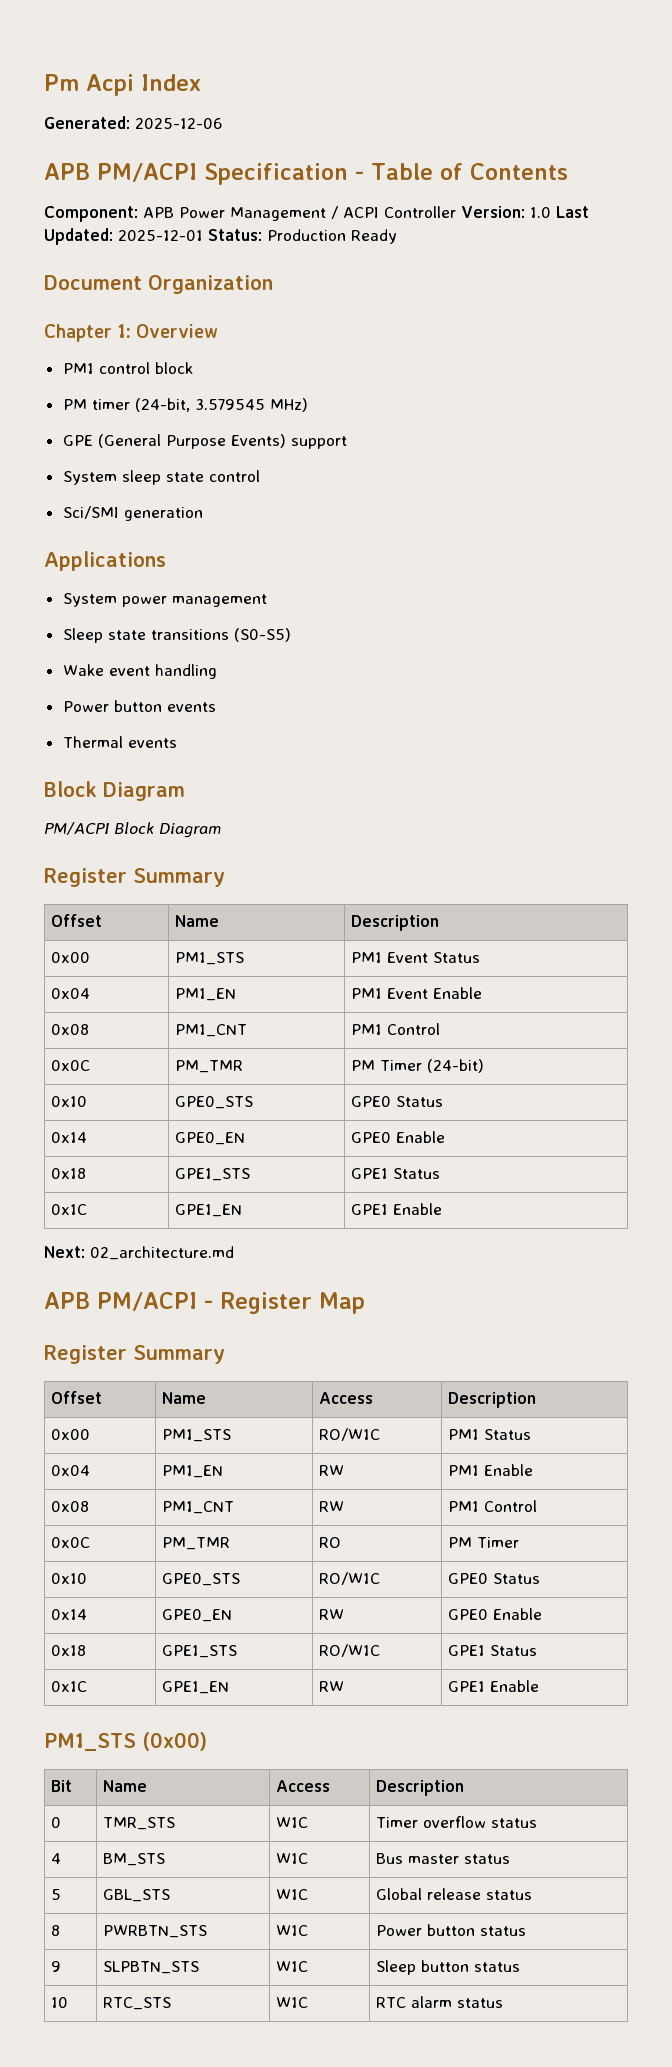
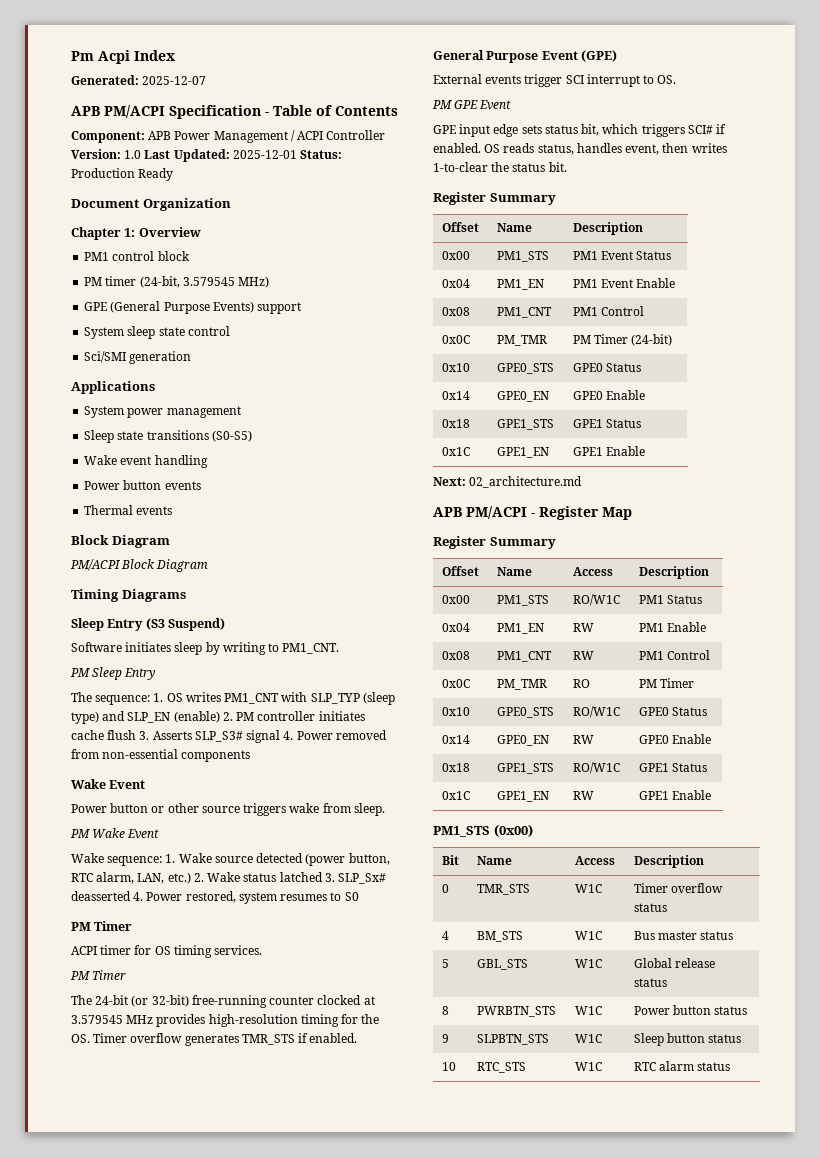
[135,118,222,129] 2025-12-06 -> [142,76,207,85] 2025-12-07
(221, 830) none -> [71,589,186,602] [71,618,226,631] [71,642,340,655] [70,667,156,680] [71,692,395,705] [71,711,365,724] [71,730,387,743] [71,749,251,762] [71,779,146,789] [71,803,385,816] [70,828,160,839] [71,853,390,866] [71,872,387,884] [71,891,359,904] [71,921,133,931] [71,945,263,958] [70,970,127,980] [71,995,375,1008] [71,1014,380,1027] [71,1033,358,1046] [433,50,618,63] [433,74,677,87] [432,100,512,110] [433,124,727,137] [433,143,727,155] [433,162,567,172] // Timing Diagrams // Sleep Entry (S3 Suspend) // Software initiates sleep by writing to PM1_CNT. // PM Sleep Entry // The sequence: 1. OS writes PM1_CNT with SLP_TYP (sleep type) and SLP_EN (enable) 2. PM controller initiates cache flush 3. Asserts SLP_S3# signal 4. Power removed from non-essential components // Wake Event // Power button or other source triggers wake from sleep. // PM Wake Event // Wake sequence: 1. Wake source detected (power button, RTC alarm, LAN, etc.) 2. Wake status latched 3. SLP_Sx# deasserted 4. Power restored, system resumes to S0 // PM Timer // ACPI timer for OS timing services. // PM Timer // The 24-bit (or 32-bit) free-running counter clocked at 3.579545 MHz provides high-resolution timing for the OS. Timer overflow generates TMR_STS if enabled. // General Purpose Event (GPE) // External events trigger SCI interrupt to OS. // PM GPE Event // GPE input edge sets status bit, which triggers SCI# if enabled. OS reads status, handles event, then writes 1-to-clear the status bit.

